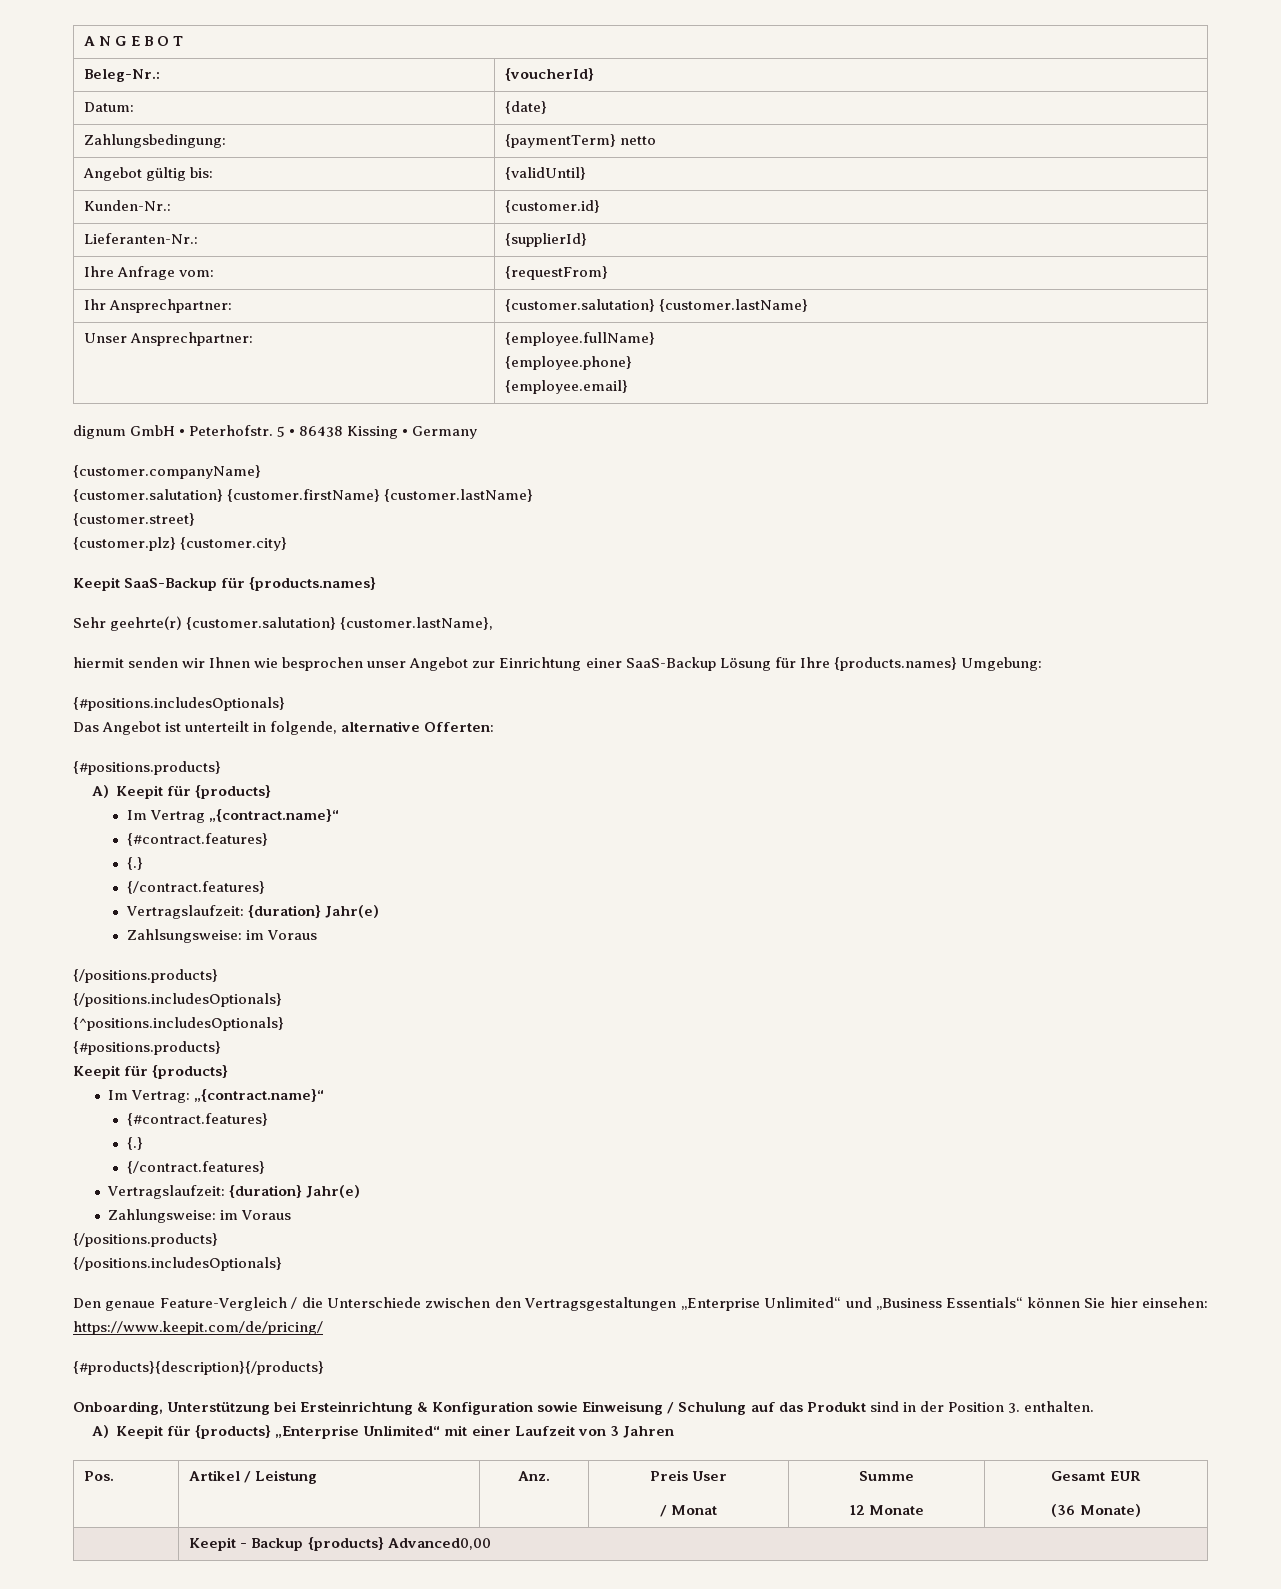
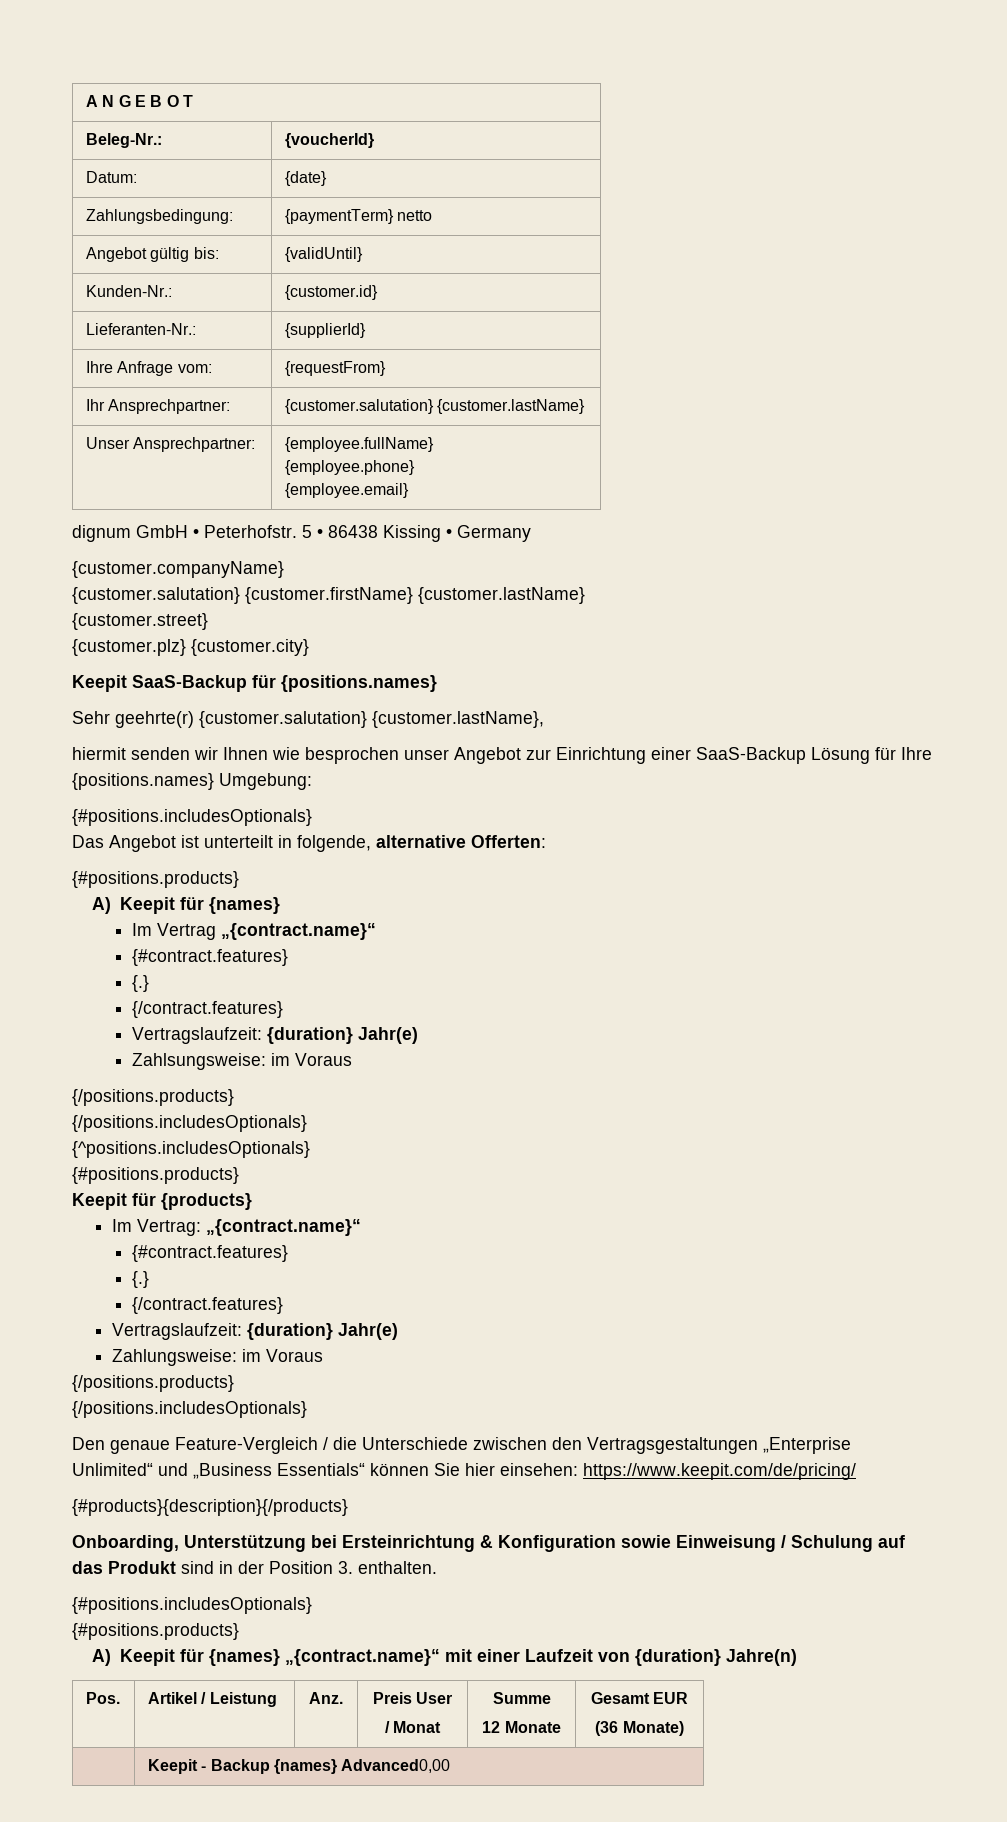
[249,577,377,591] {products.names} -> [281,675,437,692] {positions.names}
[833,657,957,671] {products.names} -> [72,773,214,790] {positions.names}
[195,785,272,799] {products} -> [209,897,281,914] {names}
[91,1425,441,1439] // A) Keepit für {products} „Enterprise Unlimited“ -> [72,1597,312,1614] [72,1623,239,1640] [92,1649,441,1666] // {#positions.includesOptionals} // {#positions.products} // A) Keepit für {names} „{contract.name}“
[609,1426,674,1438] 3 Jahren -> [635,1649,798,1666] {duration} Jahre(n)
[307,1537,384,1551] {products} -> [273,1759,337,1774] {names}

